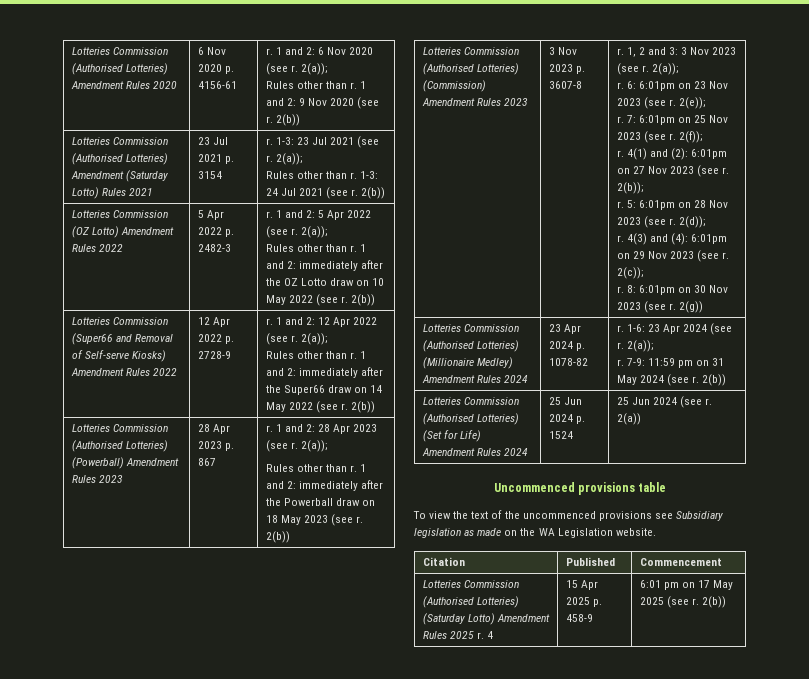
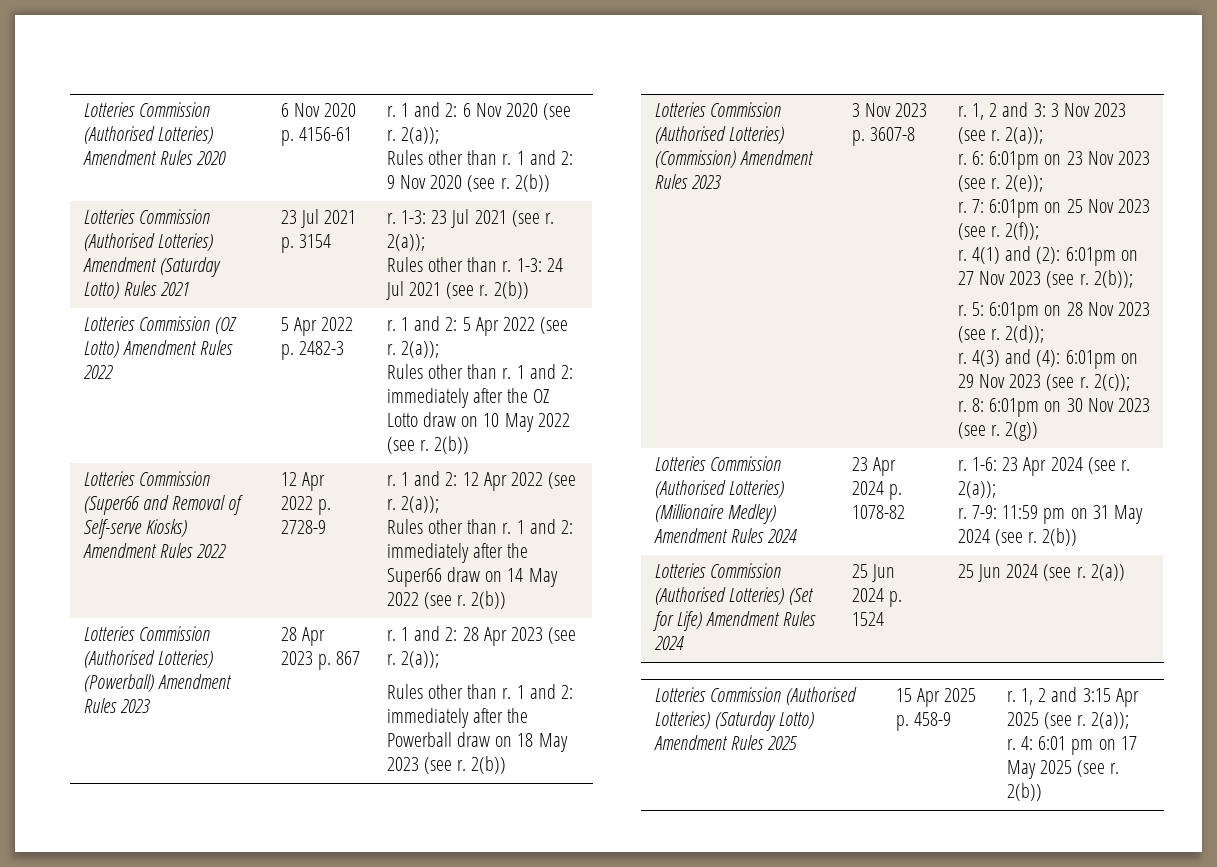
[493,482,667,495] [413,510,723,521] [414,528,656,538] [422,557,465,566] [565,557,615,566] [639,558,722,566] // Uncommenced provisions table // To view the text of the uncommenced provisions see Subsidiary legislation as made on the WA Legislation website. // Citation | Published | Commencement -> (1125, 572) none
[476,631,493,639] r. 4 -> (798, 743) none
(593, 618) none -> [1006,687,1139,707] [1006,712,1130,729] [1006,736,1033,750] r. 1, 2 and 3:15 Apr 2025 (see r. 2(a)); // r. 4:

